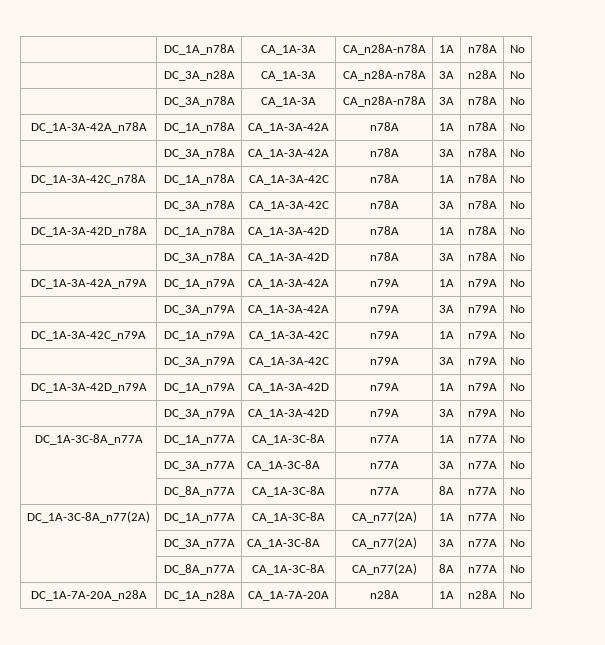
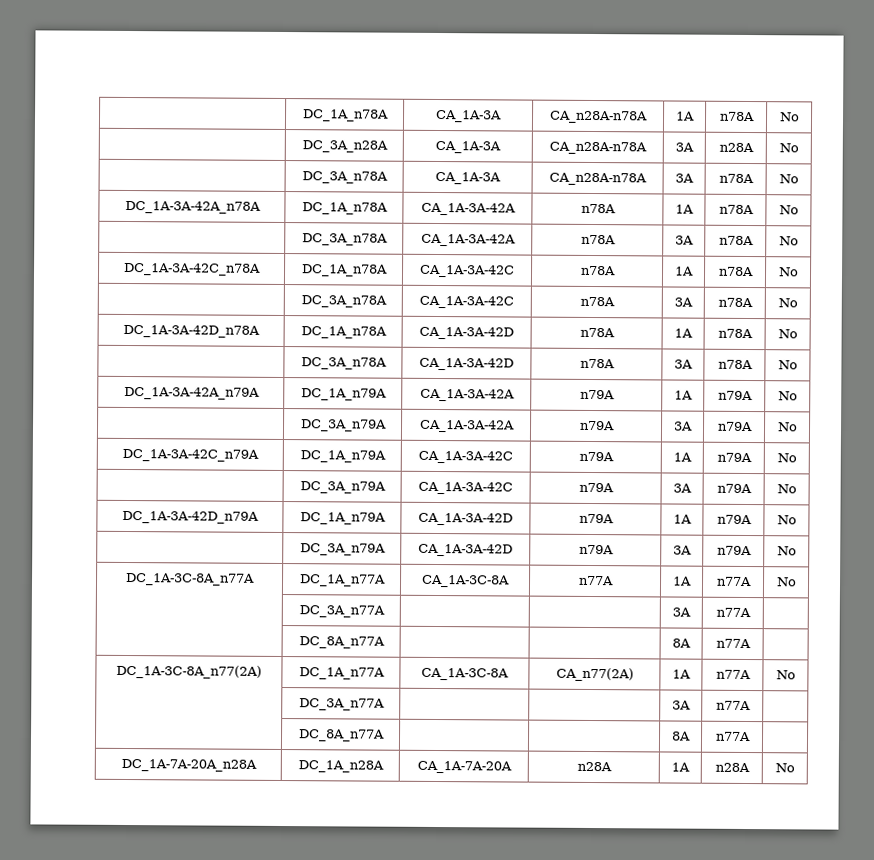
[247,460,321,471] [369,461,399,469] [439,461,454,469] [467,461,497,469] [510,461,525,469] [163,486,235,497] [252,486,325,497] [369,487,399,495] [439,486,454,495] [467,487,497,495] [510,487,525,495] CA_1A-3C-8A | n77A | 3A | n77A | No // | DC_8A_n77A | CA_1A-3C-8A | n77A | 8A | n77A | No -> [672,607,691,617] [715,607,751,618] [298,636,385,649] [672,638,691,648] [715,638,751,649] | | 3A | n77A | // | DC_8A_n77A | | | 8A | n77A |
[247,538,321,549] [351,537,417,549] [439,539,454,547] [467,539,497,547] [510,539,525,547] [163,564,235,575] [252,564,325,575] [351,563,417,575] [439,564,454,573] [467,565,497,573] [510,565,525,573] CA_1A-3C-8A | CA_n77(2A) | 3A | n77A | No // | DC_8A_n77A | CA_1A-3C-8A | CA_n77(2A) | 8A | n77A | No -> [672,700,691,710] [715,700,751,711] [297,729,385,742] [671,731,691,741] [714,731,751,742] | | 3A | n77A | // | DC_8A_n77A | | | 8A | n77A |

